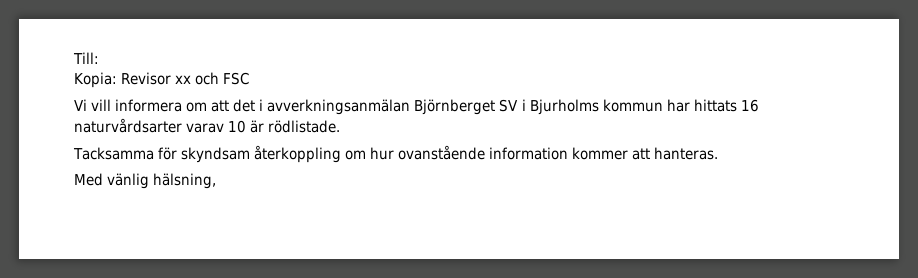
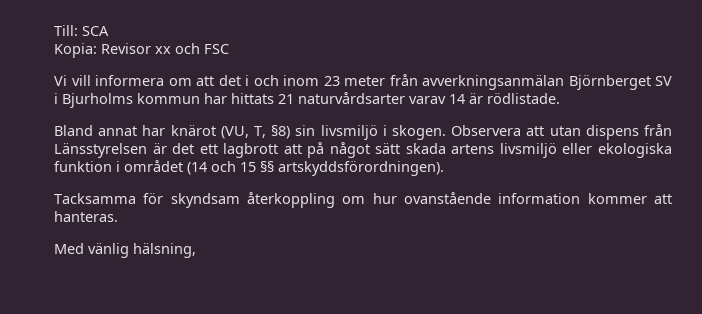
(99, 58) none -> [82,26,109,36] SCA
(264, 105) none -> [253,74,418,86] och inom 23 meter från
[740,99,759,112] 16 -> [278,94,294,104] 21
[228,120,247,133] 10 -> [449,94,465,104] 14
(341, 126) none -> [54,124,672,140] [54,142,673,158] [54,160,444,176] // Bland annat har knärot (VU, T, §8) sin livsmiljö i skogen. Observera att utan dispens från Länsstyrelsen är det ett lagbrott att på något sätt skada artens livsmiljö eller ekologiska funktion i området (14 och 15 §§ artskyddsförordningen).

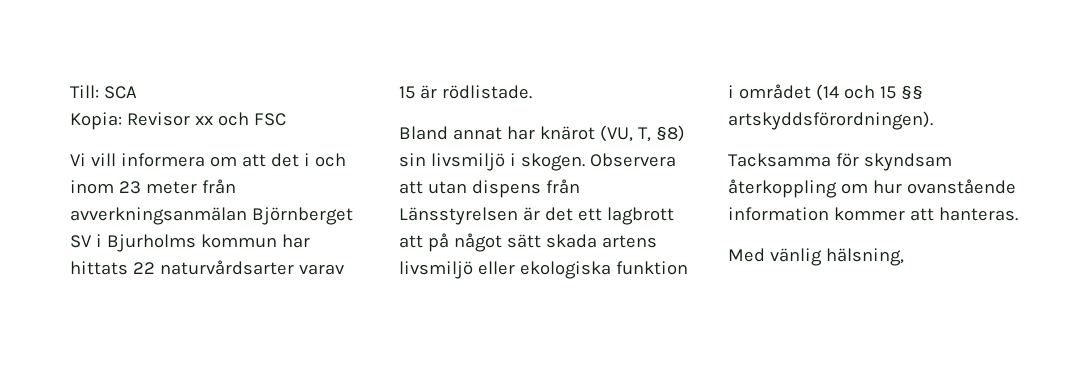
[278,94,294,104] 21 -> [132,262,155,274] 22
[449,94,465,104] 14 -> [399,86,415,99] 15

